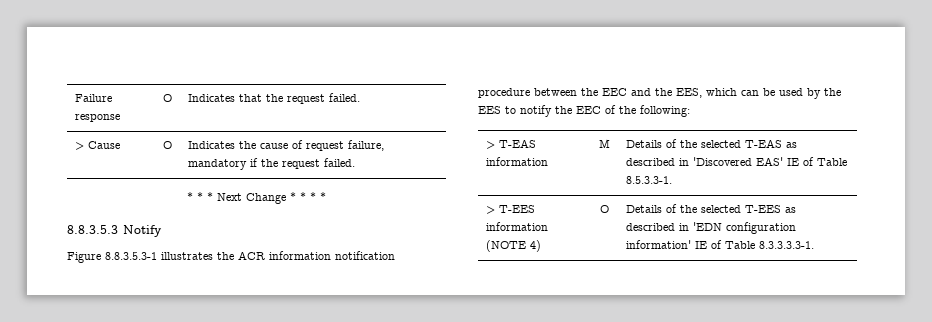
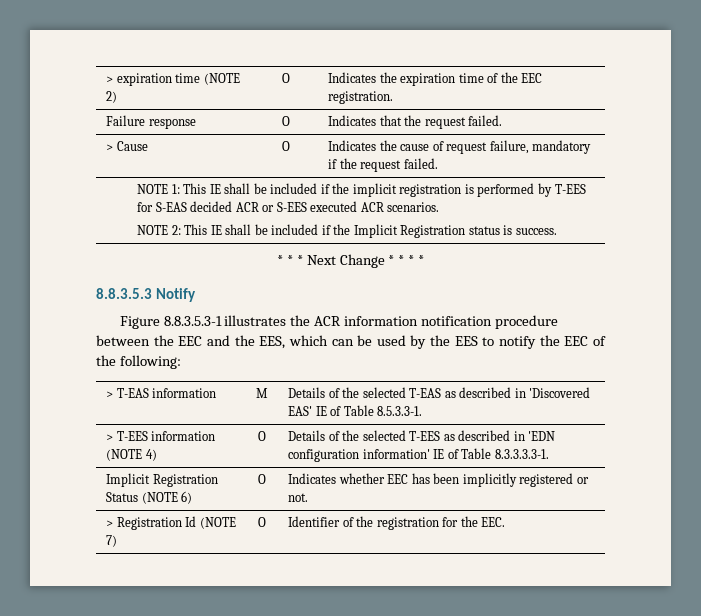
(75, 98) none -> [106,73,240,86] [106,91,118,103] [282,73,290,83] [328,72,543,86] [328,91,394,104] > expiration time (NOTE 2) | O | Indicates the expiration time of the EEC registration. //
(356, 162) none -> [137,183,586,197] [137,201,440,212] [137,224,557,238] // NOTE 1: This IE shall be included if the implicit registration is performed by T-EES for S-EAS decided ACR or S-EES executed ACR scenarios. // NOTE 2: This IE shall be included if the Implicit Registration status is success.
(815, 245) none -> [106,473,218,487] [106,491,193,504] [258,474,266,484] [288,473,589,487] [288,493,309,502] [106,516,236,530] [106,535,118,547] [258,517,266,527] [288,516,506,530] // Implicit Registration Status (NOTE 6) | O | Indicates whether EEC has been implicitly registered or not. // > Registration Id (NOTE 7) | O | Identifier of the registration for the EEC.

